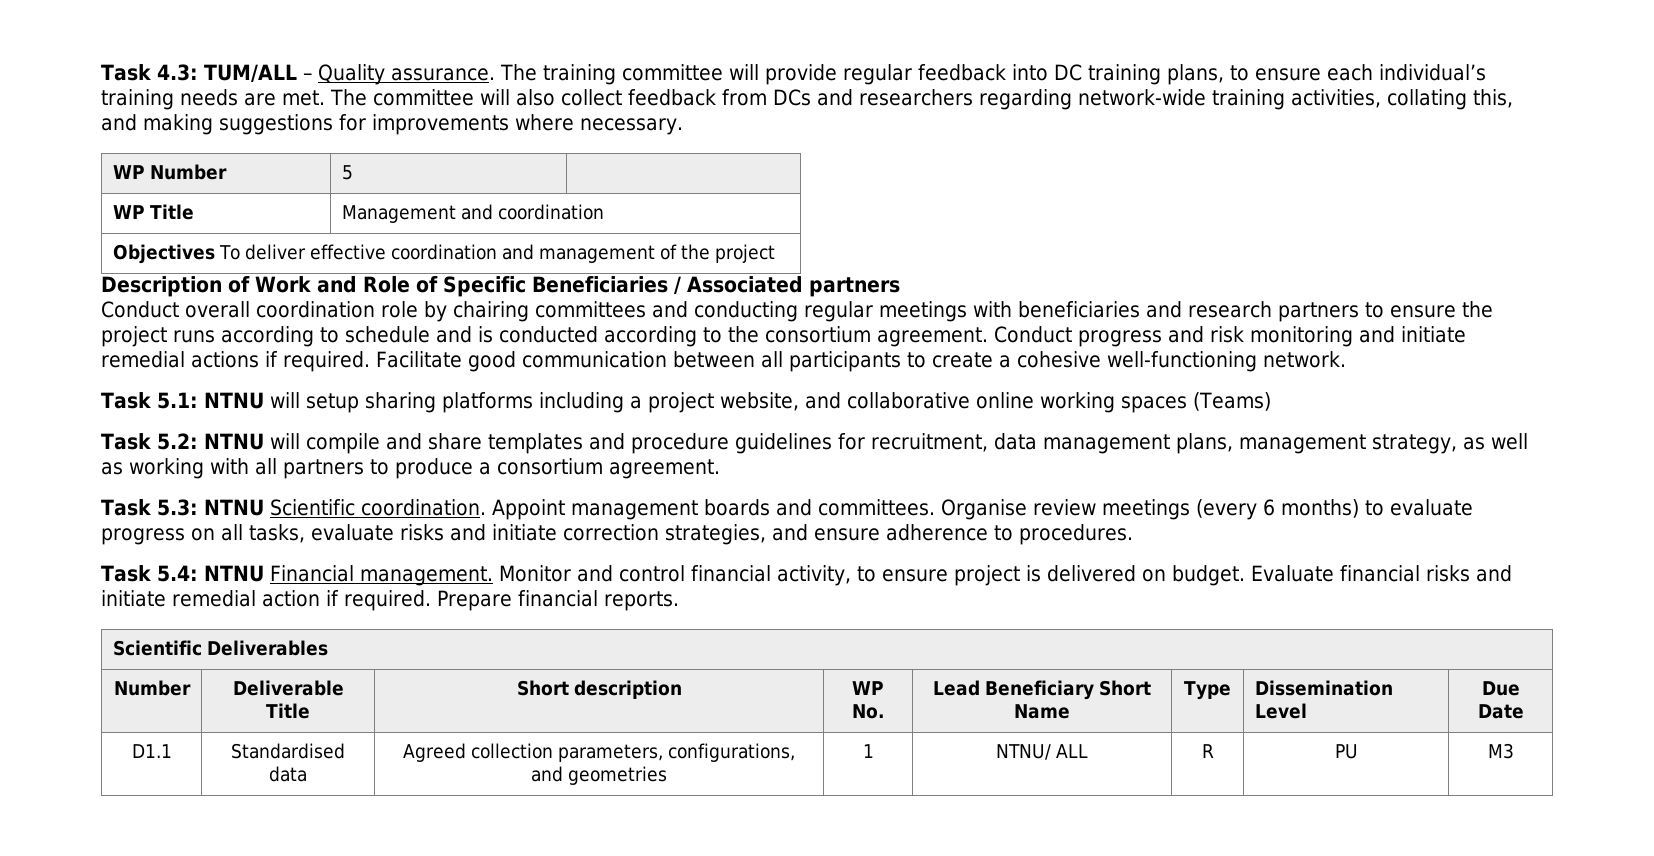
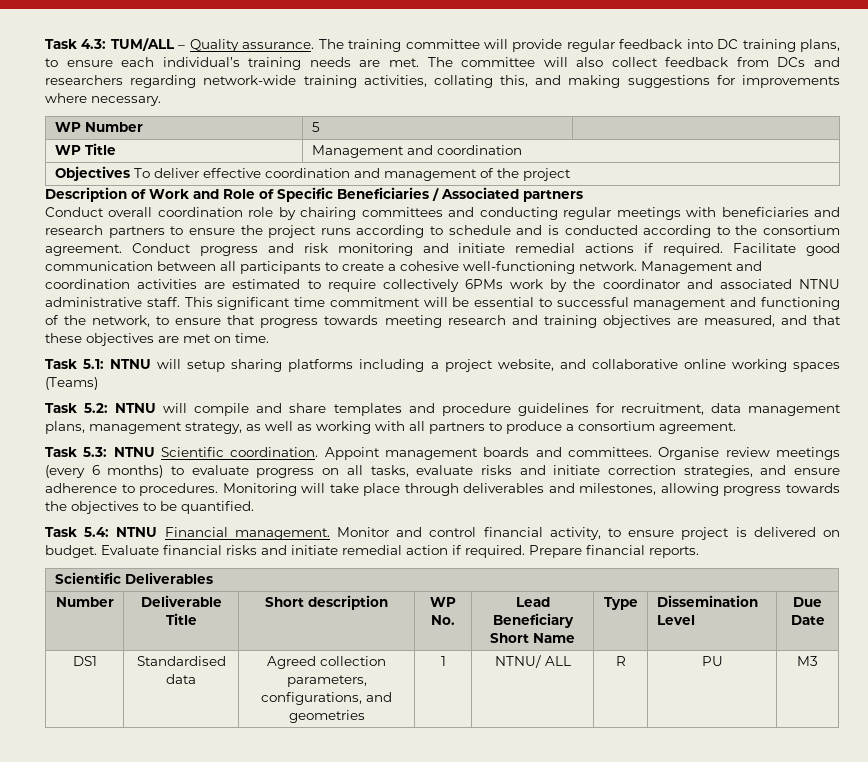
(1346, 359) none -> [641,261,762,274] [45,279,840,292] [45,297,840,310] [45,315,841,328] [45,333,269,346] Management and coordination activities are estimated to require collectively 6PMs work by the coordinator and associated NTNU administrative staff. This significant time commitment will be essential to successful management and functioning of the network, to ensure that progress towards meeting research and training objectives are measured, and that these objectives are met on time.
(1133, 534) none -> [222,483,840,496] [45,501,254,514] Monitoring will take place through deliverables and milestones, allowing progress towards the objectives to be quantified.
[131,744,172,758] D1.1 -> [72,656,97,666] DS1

